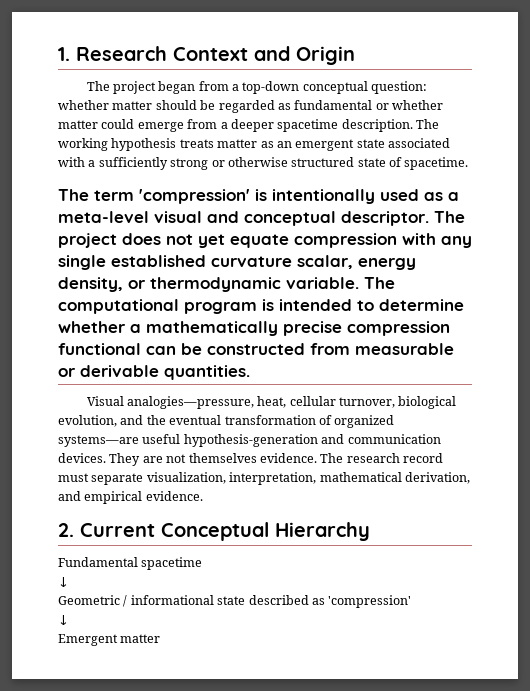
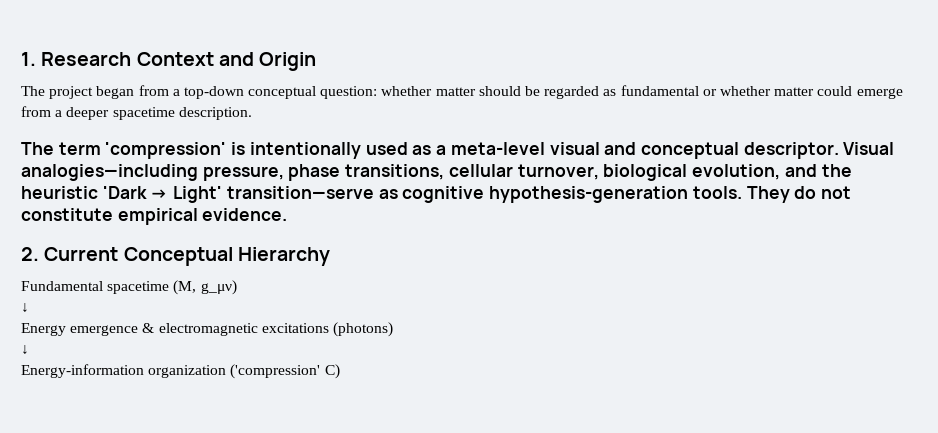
[416,119,439,129] [58,138,450,151] [58,157,469,170] The working hypothesis treats matter as an emergent state associated with a sufficiently strong or otherwise structured state of spacetime. -> (252, 113) none
[434,211,465,223] [58,233,472,248] [58,255,416,270] [58,277,395,292] [58,299,464,314] [58,321,450,336] [58,343,454,355] [58,365,250,380] [86,396,287,409] The project does not yet equate compression with any single established curvature scalar, energy density, or thermodynamic variable. The computational program is intended to determine whether a mathematically precise compression functional can be constructed from measurable or derivable quantities. // Visual analogies—pressure, heat, -> [843,142,895,155] [21,164,445,181] Visual analogies—including pressure, phase transitions,
[169,415,395,428] [58,434,441,447] [58,453,443,466] [58,472,470,485] [58,491,81,501] eventual transformation of organized systems—are useful hypothesis-generation and communication devices. They are not themselves evidence. The research record must separate visualization, interpretation, mathematical derivation, and -> [21,186,851,203] [21,208,113,221] heuristic 'Dark → Light' transition—serve as cognitive hypothesis-generation tools. They do not constitute
[58,577,69,587] [58,595,412,608] [58,615,69,625] [58,634,161,646] // ↓ // Geometric / informational state described as 'compression' // ↓ // Emergent matter -> [173,280,237,295] [21,303,29,312] [21,322,393,337] [21,345,29,354] [21,364,340,379] (M, g_μν) // ↓ // Energy emergence & electromagnetic excitations (photons) // ↓ // Energy-information organization ('compression' C)

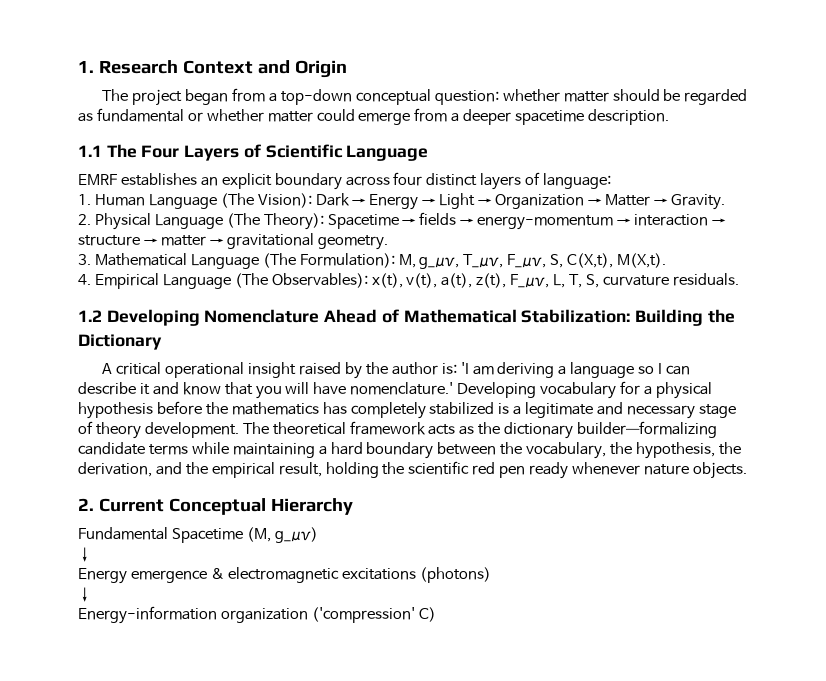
[21,142,895,159] [21,164,852,181] [21,186,851,203] [21,208,288,225] The term 'compression' is intentionally used as a meta-level visual and conceptual descriptor. Visual analogies—including pressure, phase transitions, cellular turnover, biological evolution, and the heuristic 'Dark → Light' transition—serve as cognitive hypothesis-generation tools. They do not constitute empirical evidence. -> [78,144,429,161] [78,172,612,190] [78,193,725,210] [78,212,726,230] [78,233,388,250] [78,253,667,269] [78,273,739,289] [78,309,735,326] [78,334,162,350] [102,362,691,379] [78,381,712,399] [78,401,736,419] [78,421,718,439] [78,442,741,459] [78,461,747,479] 1.1 The Four Layers of Scientific Language // EMRF establishes an explicit boundary across four distinct layers of language: // 1. Human Language (The Vision): Dark → Energy → Light → Organization → Matter → Gravity. // 2. Physical Language (The Theory): Spacetime → fields → energy-momentum → interaction → structure → matter → gravitational geometry. // 3. Mathematical Language (The Formulation): M, g_μν, T_μν, F_μν, S, C(X,t), M(X,t). // 4. Empirical Language (The Observables): x(t), v(t), a(t), z(t), F_μν, L, T, S, curvature residuals. // 1.2 Developing Nomenclature Ahead of Mathematical Stabilization: Building the Dictionary // A critical operational insight raised by the author is: 'I am deriving a language so I can describe it and know that you will have nomenclature.' Developing vocabulary for a physical hypothesis before the mathematics has completely stabilized is a legitimate and necessary stage of theory development. The theoretical framework acts as the dictionary builder—formalizing candidate terms while maintaining a hard boundary between the vocabulary, the hypothesis, the derivation, and the empirical result, holding the scientific red pen ready whenever nature objects.
[107,281,170,294] spacetime -> [171,528,243,543] Spacetime

